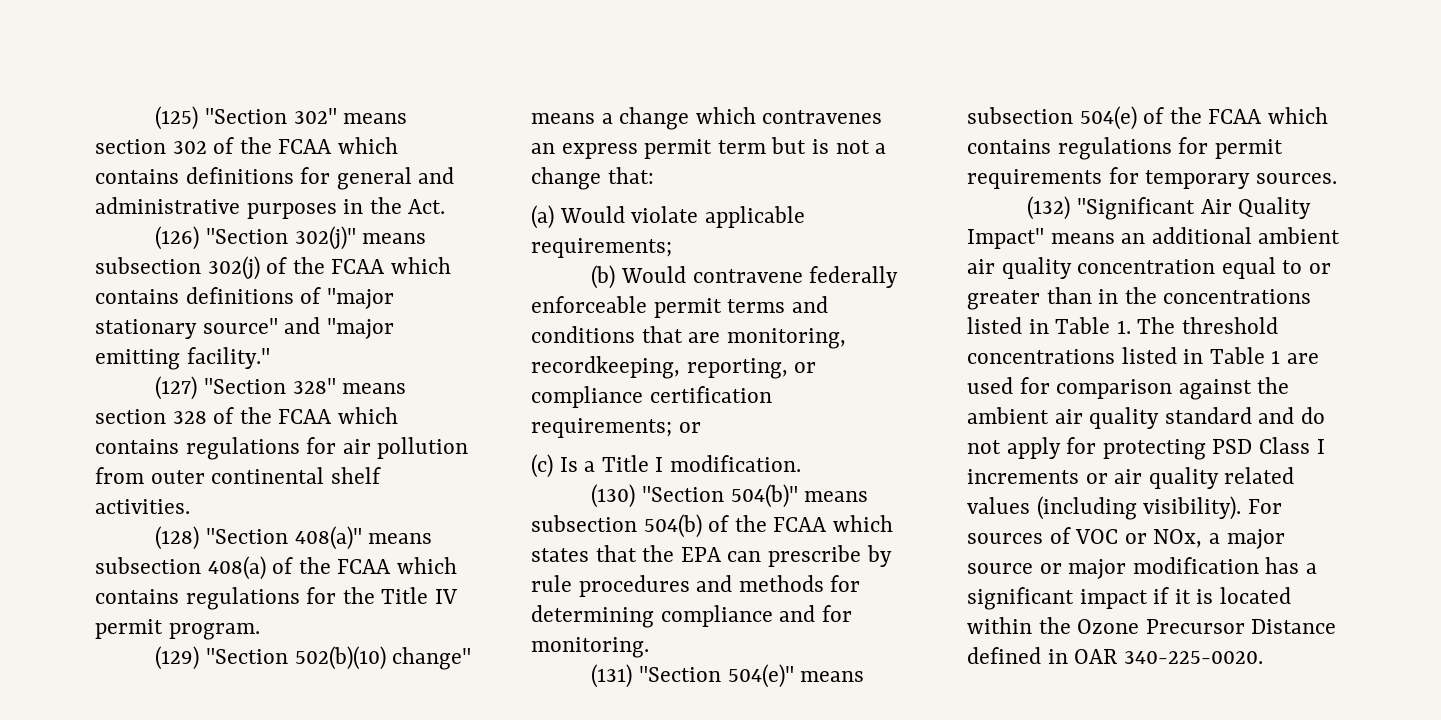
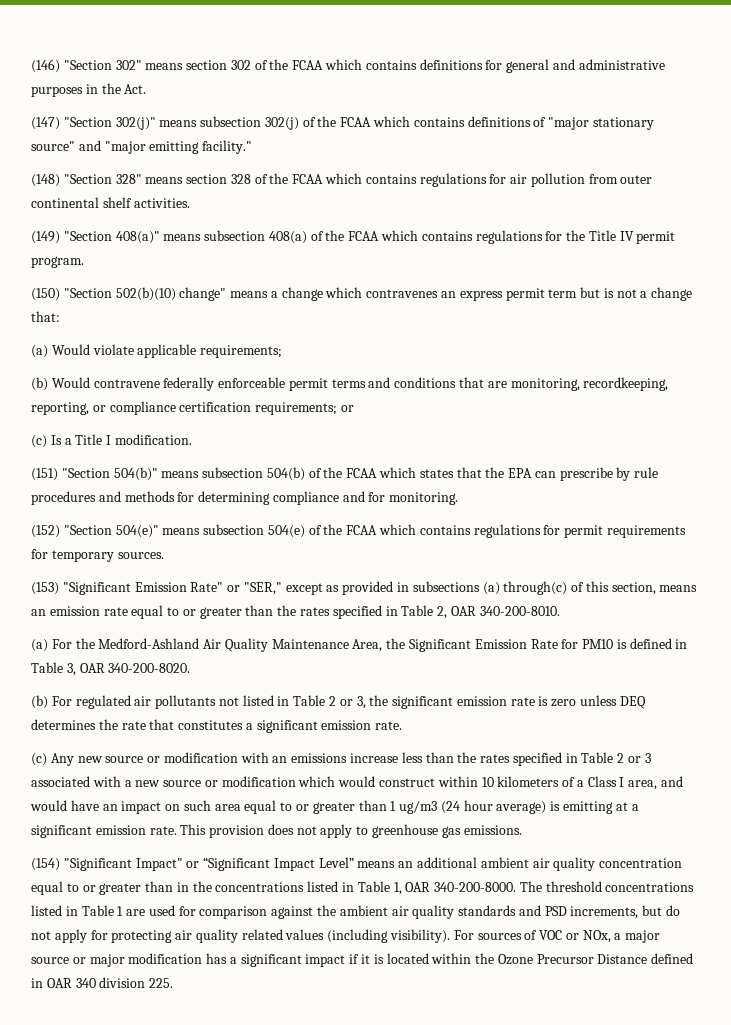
[155,106,199,130] (125) -> [31,59,60,73] (146)
[155,226,200,250] (126) -> [31,117,60,130] (147)
[155,376,198,400] (127) -> [31,174,60,187] (148)
[155,526,200,550] (128) -> [31,231,60,244] (149)
[155,646,200,670] (129) -> [31,288,60,301] (150)
[591,484,636,508] (130) -> [31,468,58,481] (151)
[591,664,633,688] (131) -> [31,525,60,538] (152)
[1027,196,1312,220] [967,228,1044,249] (132) "Significant Air Quality Impact" -> [31,581,698,595] [31,605,560,619] [31,638,688,652] [31,662,191,676] [31,695,646,709] [31,719,403,733] [31,752,651,766] [31,776,684,790] [30,800,639,814] [31,824,522,838] [31,857,354,871] (153) "Significant Emission Rate" or "SER," except as provided in subsections (a) through(c) of this section, means an emission rate equal to or greater than the rates specified in Table 2, OAR 340-200-8010. // (a) For the Medford-Ashland Air Quality Maintenance Area, the Significant Emission Rate for PM10 is defined in Table 3, OAR 340-200-8020. // (b) For regulated air pollutants not listed in Table 2 or 3, the significant emission rate is zero unless DEQ determines the rate that constitutes a significant emission rate. // (c) Any new source or modification with an emissions increase less than the rates specified in Table 2 or 3 associated with a new source or modification which would construct within 10 kilometers of a Class I area, and would have an impact on such area equal to or greater than 1 ug/m3 (24 hour average) is emitting at a significant emission rate. This provision does not apply to greenhouse gas emissions. // (154) "Significant Impact" or “Significant Impact Level”
[1116,320,1131,334] 1. -> [393,882,517,895] 1, OAR 340-200-8000.
[1164,407,1295,424] standard and -> [458,905,663,919] standards and PSD increments, but
[1212,437,1325,454] [967,469,1108,484] PSD Class I increments or -> (173, 936) none
[1123,651,1263,664] 340-225-0020. -> [75,977,174,988] 340 division 225.

